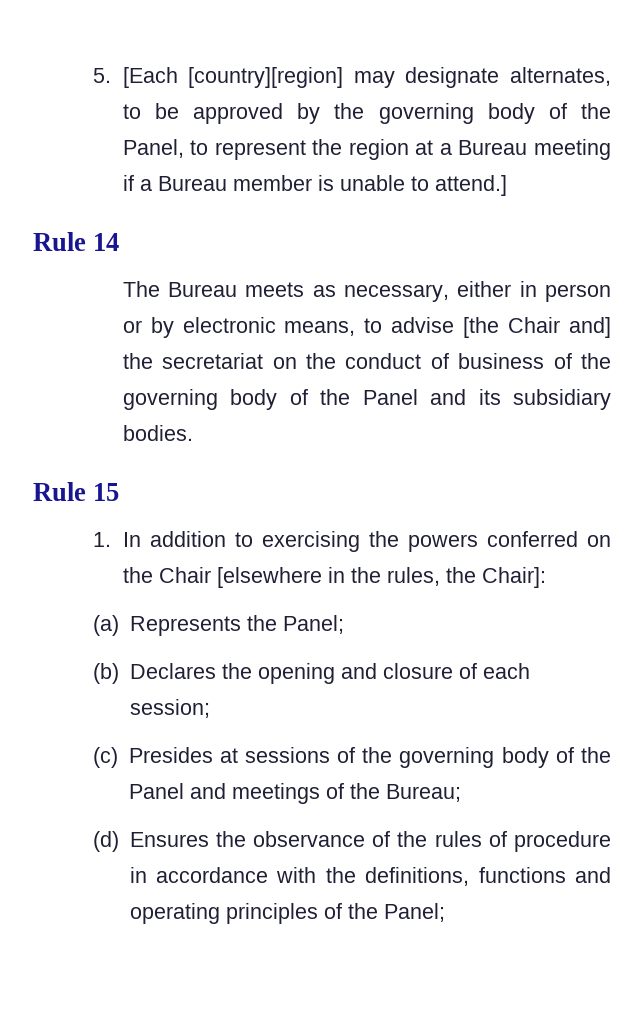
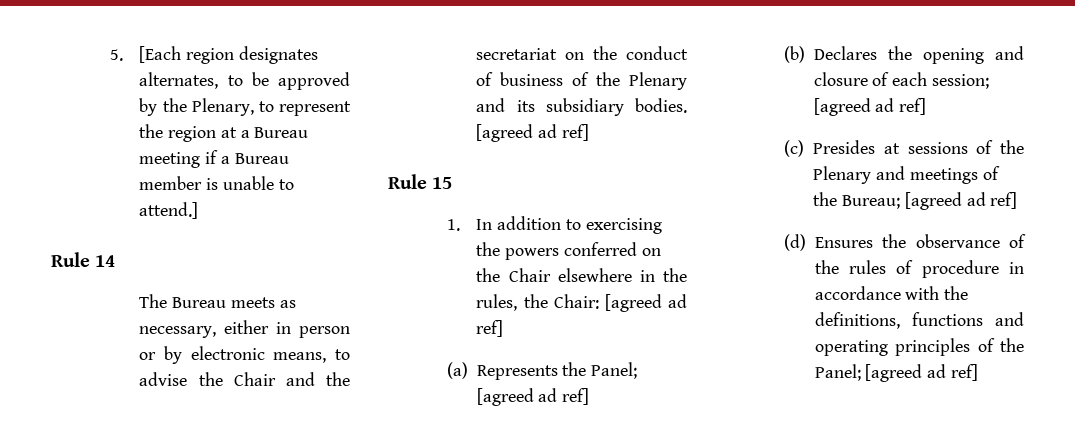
[188,67,500,88] [country][region] may designate -> [186,46,318,64] region designates
[378,103,611,124] [122,139,184,158] governing body of the Panel, -> [191,98,254,116] Plenary,
[463,317,612,338] [the Chair and] -> [198,372,315,386] the Chair and
[122,389,418,410] governing body of the Panel -> [629,72,687,90] Plenary
(193, 433) none -> [476,124,589,142] [agreed ad ref]
[216,567,322,588] [elsewhere -> [557,268,632,282] elsewhere
[481,567,546,588] Chair]: -> [553,294,687,312] [476,320,504,337] Chair: [agreed ad ref]
(344, 624) none -> [476,388,590,406] [agreed ad ref]
(210, 708) none -> [813,98,927,116] [agreed ad ref]
[399,747,611,768] [128,783,184,799] governing body of the Panel -> [813,166,872,184] Plenary
(461, 793) none -> [904,192,1018,210] [agreed ad ref]
(445, 912) none -> [865,364,978,382] [agreed ad ref]

